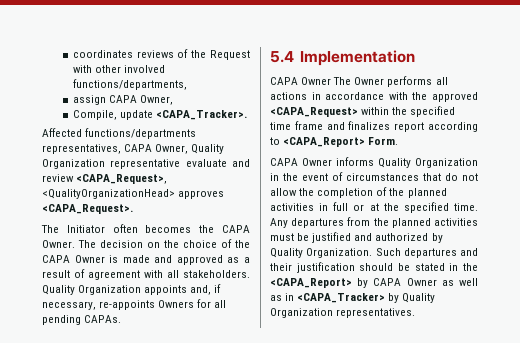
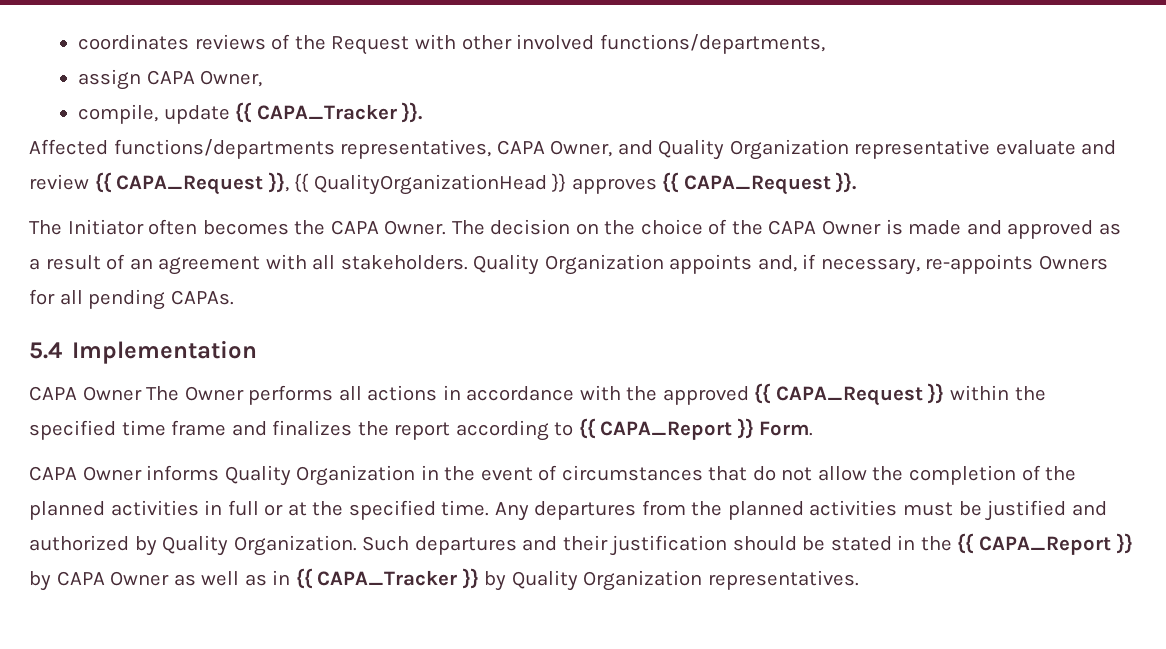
[72,110,248,120] Compile, update <CAPA_Tracker>. -> [78,102,423,124] compile, update {{ CAPA_Tracker }}.
(189, 149) none -> [617,140,653,155] and
[76,174,168,184] [42,189,225,199] [42,204,133,214] <CAPA_Request>, <QualityOrganizationHead> approves <CAPA_Request>. -> [94,172,857,195] {{ CAPA_Request }}, {{ QualityOrganizationHead }} approves {{ CAPA_Request }}.
(85, 273) none -> [129,258,153,270] an
[270,107,358,117] <CAPA_Request> -> [754,383,945,406] {{ CAPA_Request }}
(391, 125) none -> [357,421,389,436] the
[283,137,366,147] <CAPA_Report> -> [578,418,754,440] {{ CAPA_Report }}
[270,278,352,288] <CAPA_Report> -> [957,533,1133,555] {{ CAPA_Report }}
[297,293,386,303] <CAPA_Tracker> -> [295,568,479,589] {{ CAPA_Tracker }}

